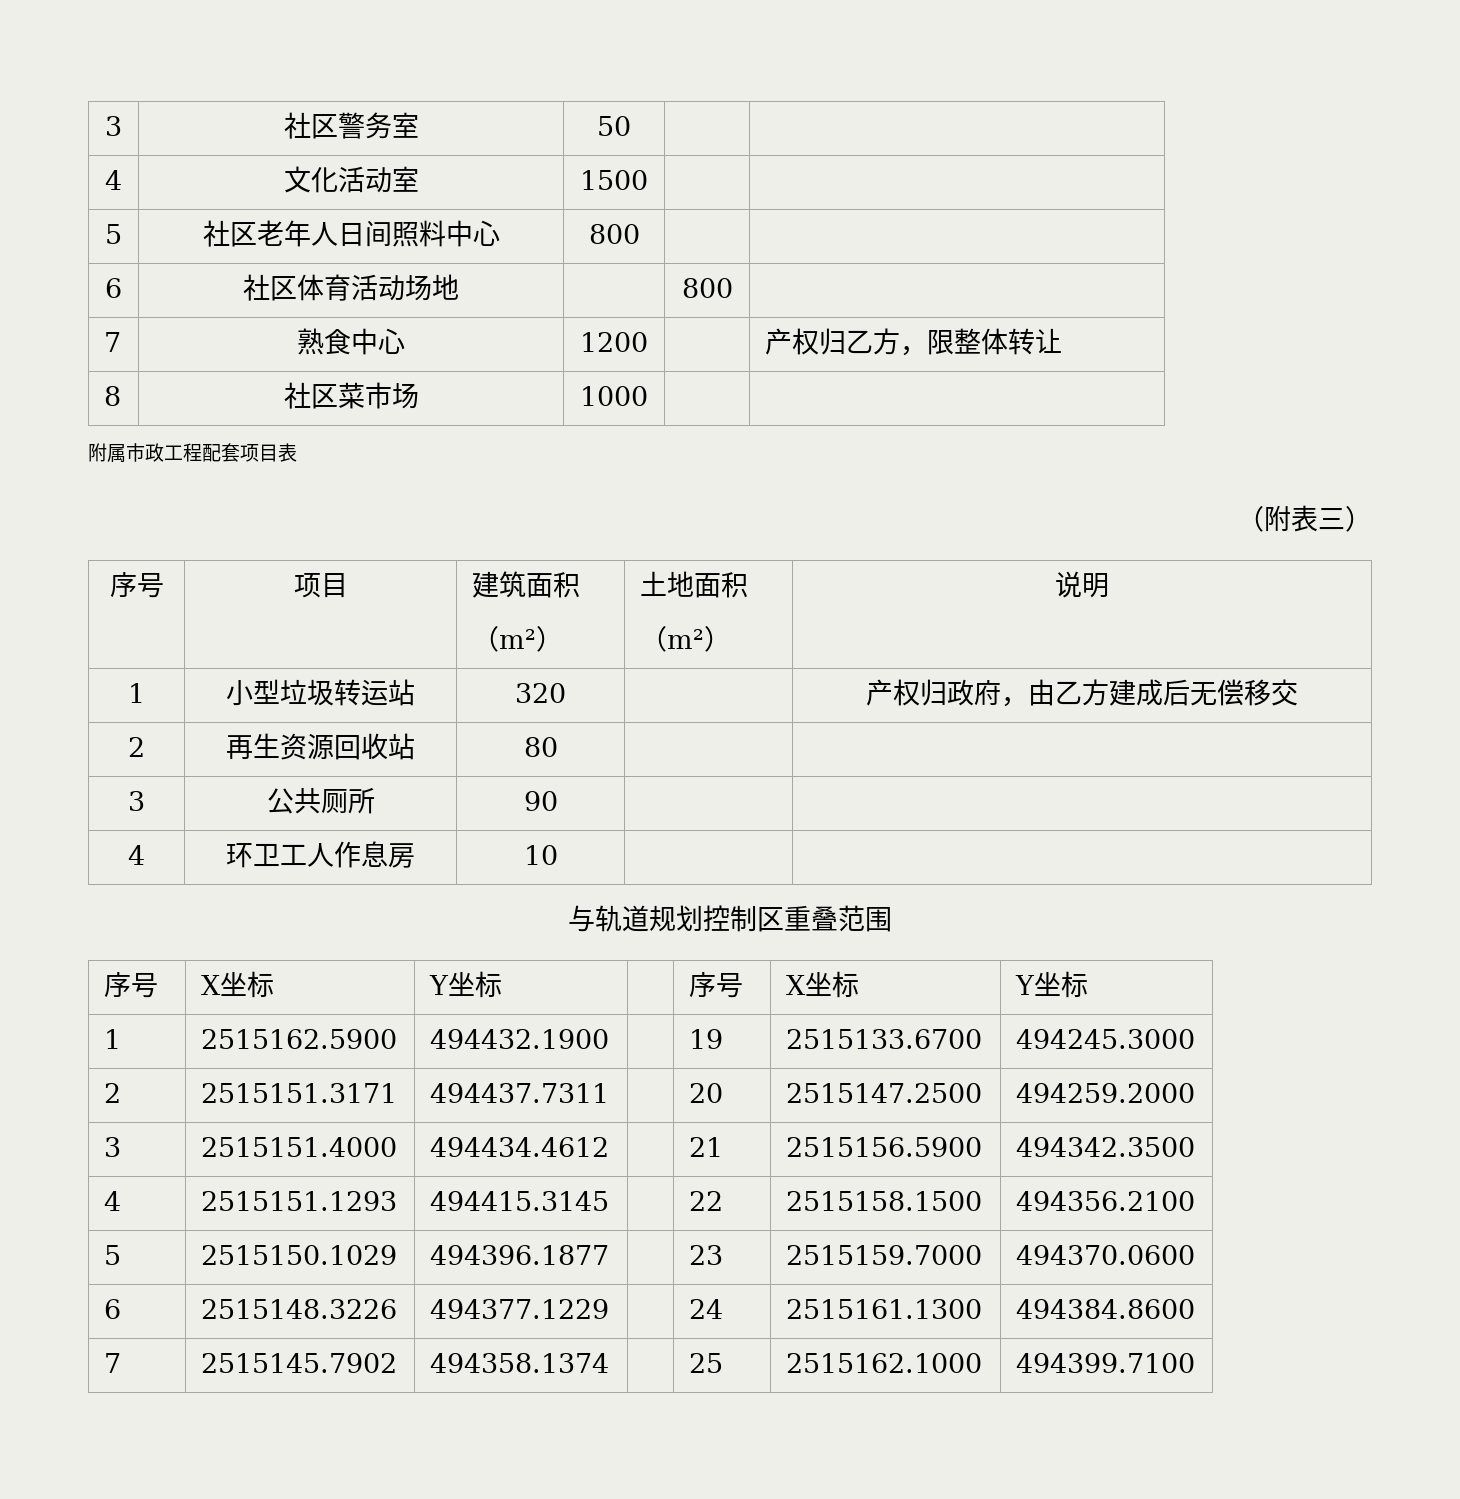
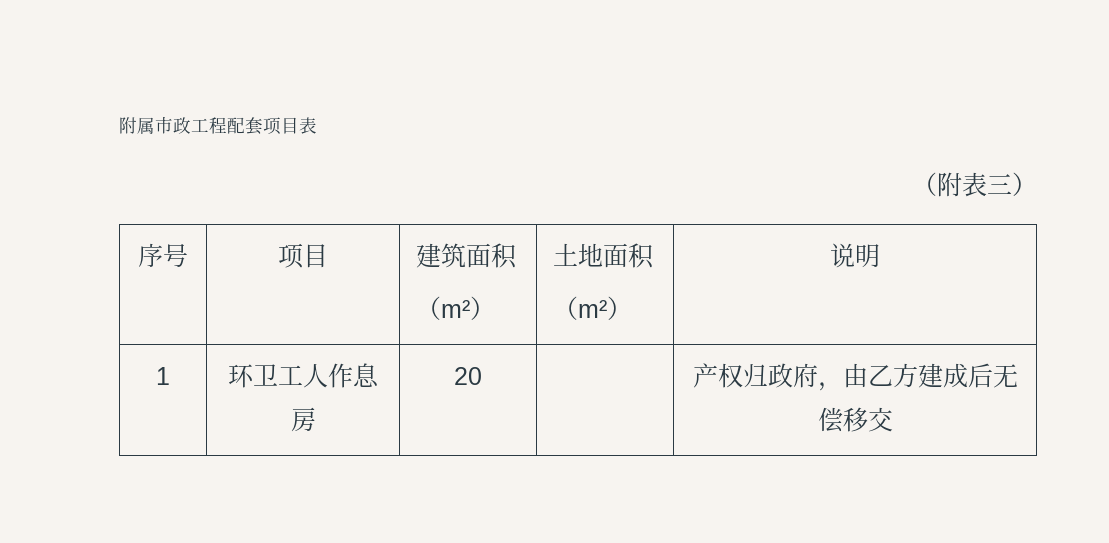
[105,116,122,136] [283,112,419,139] [597,116,631,136] [105,170,122,190] [283,166,419,193] [580,170,648,190] [105,224,122,244] [202,220,500,247] [588,224,640,244] [105,278,122,298] [243,274,459,301] [681,278,733,298] [104,332,122,352] [297,328,405,355] [580,332,648,352] [765,328,1063,356] [104,386,122,406] [283,382,419,409] [580,386,648,406] 3 | 社区警务室 | 50 | | // 4 | 文化活动室 | 1500 | | // 5 | 社区老年人日间照料中心 | 800 | | // 6 | 社区体育活动场地 | | 800 | // 7 | 熟食中心 | 1200 | | 产权归乙方，限整体转让 // 8 | 社区菜市场 | 1000 | | // -> (119, 125) none
[226,679,415,706] [515,683,566,703] 小型垃圾转运站 | 320 -> [228,363,379,388] [290,407,316,432] [454,367,482,385] 环卫工人作息房 | 20
[128,737,145,757] [226,733,415,760] [523,737,558,757] [128,791,145,811] [266,787,375,814] [523,791,558,811] [128,845,145,865] [226,841,415,868] [523,845,558,865] [568,905,892,932] [104,972,159,998] [201,971,275,998] [429,971,503,998] [689,972,744,998] [786,971,860,998] [1015,971,1089,998] [104,1029,122,1049] [201,1029,398,1049] [430,1029,610,1049] [689,1029,724,1049] [786,1029,983,1049] [1016,1029,1196,1049] [104,1083,122,1103] [201,1083,398,1103] [430,1083,610,1103] [689,1083,724,1103] [786,1083,983,1103] [1016,1083,1196,1103] [104,1137,122,1157] [201,1137,398,1157] [430,1137,610,1157] [689,1137,724,1157] [786,1137,983,1157] [1016,1137,1196,1157] [104,1191,122,1211] [201,1191,398,1211] [430,1191,610,1211] [689,1191,724,1211] [786,1191,983,1211] [1016,1191,1196,1211] [104,1245,122,1265] [201,1245,398,1265] [430,1245,610,1265] [689,1245,724,1265] [786,1245,983,1265] [1016,1245,1196,1265] [104,1299,122,1319] [201,1299,398,1319] [430,1299,610,1319] [689,1299,724,1319] [786,1299,983,1319] [1016,1299,1196,1319] [104,1353,122,1373] [201,1353,398,1373] [430,1353,610,1373] [689,1353,724,1373] [786,1353,983,1373] [1016,1353,1196,1373] // 2 | 再生资源回收站 | 80 | | // 3 | 公共厕所 | 90 | | // 4 | 环卫工人作息房 | 10 | | // 与轨道规划控制区重叠范围 // 序号 | X坐标 | Y坐标 | | 序号 | X坐标 | Y坐标 // 1 | 2515162.5900 | 494432.1900 | | 19 | 2515133.6700 | 494245.3000 // 2 | 2515151.3171 | 494437.7311 | | 20 | 2515147.2500 | 494259.2000 // 3 | 2515151.4000 | 494434.4612 | | 21 | 2515156.5900 | 494342.3500 // 4 | 2515151.1293 | 494415.3145 | | 22 | 2515158.1500 | 494356.2100 // 5 | 2515150.1029 | 494396.1877 | | 23 | 2515159.7000 | 494370.0600 // 6 | 2515148.3226 | 494377.1229 | | 24 | 2515161.1300 | 494384.8600 // 7 | 2515145.7902 | 494358.1374 | | 25 | 2515162.1000 | 494399.7100 -> (893, 419) none

